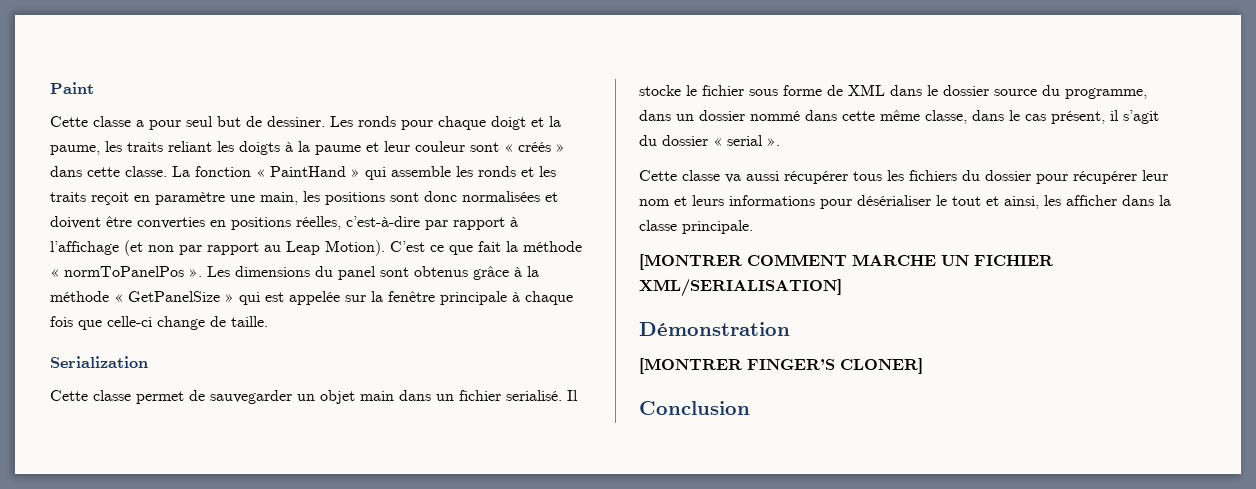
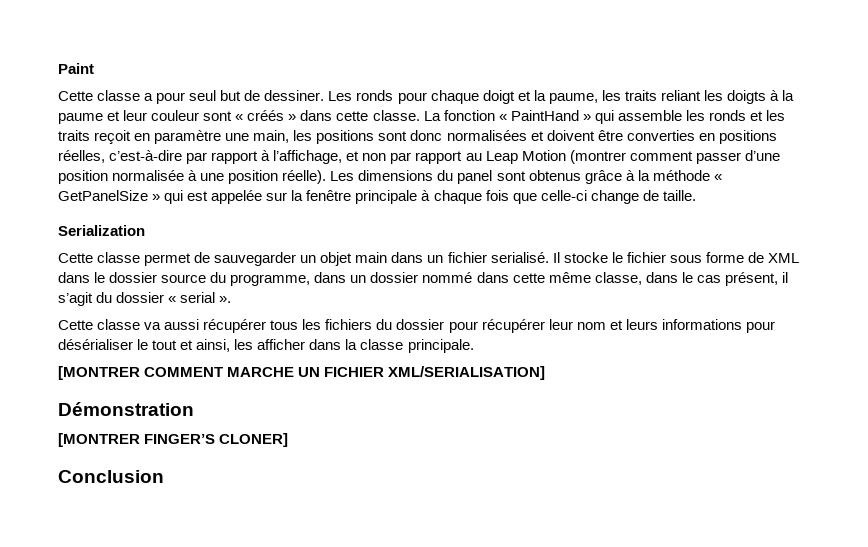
[50,240,143,256] l’affichage (et -> [273,150,360,164] l’affichage, et
[325,240,582,256] [50,266,202,277] Motion). C’est ce que fait la méthode « normToPanelPos ». -> [521,150,780,164] [58,170,327,184] Motion (montrer comment passer d’une position normalisée à une position réelle).

